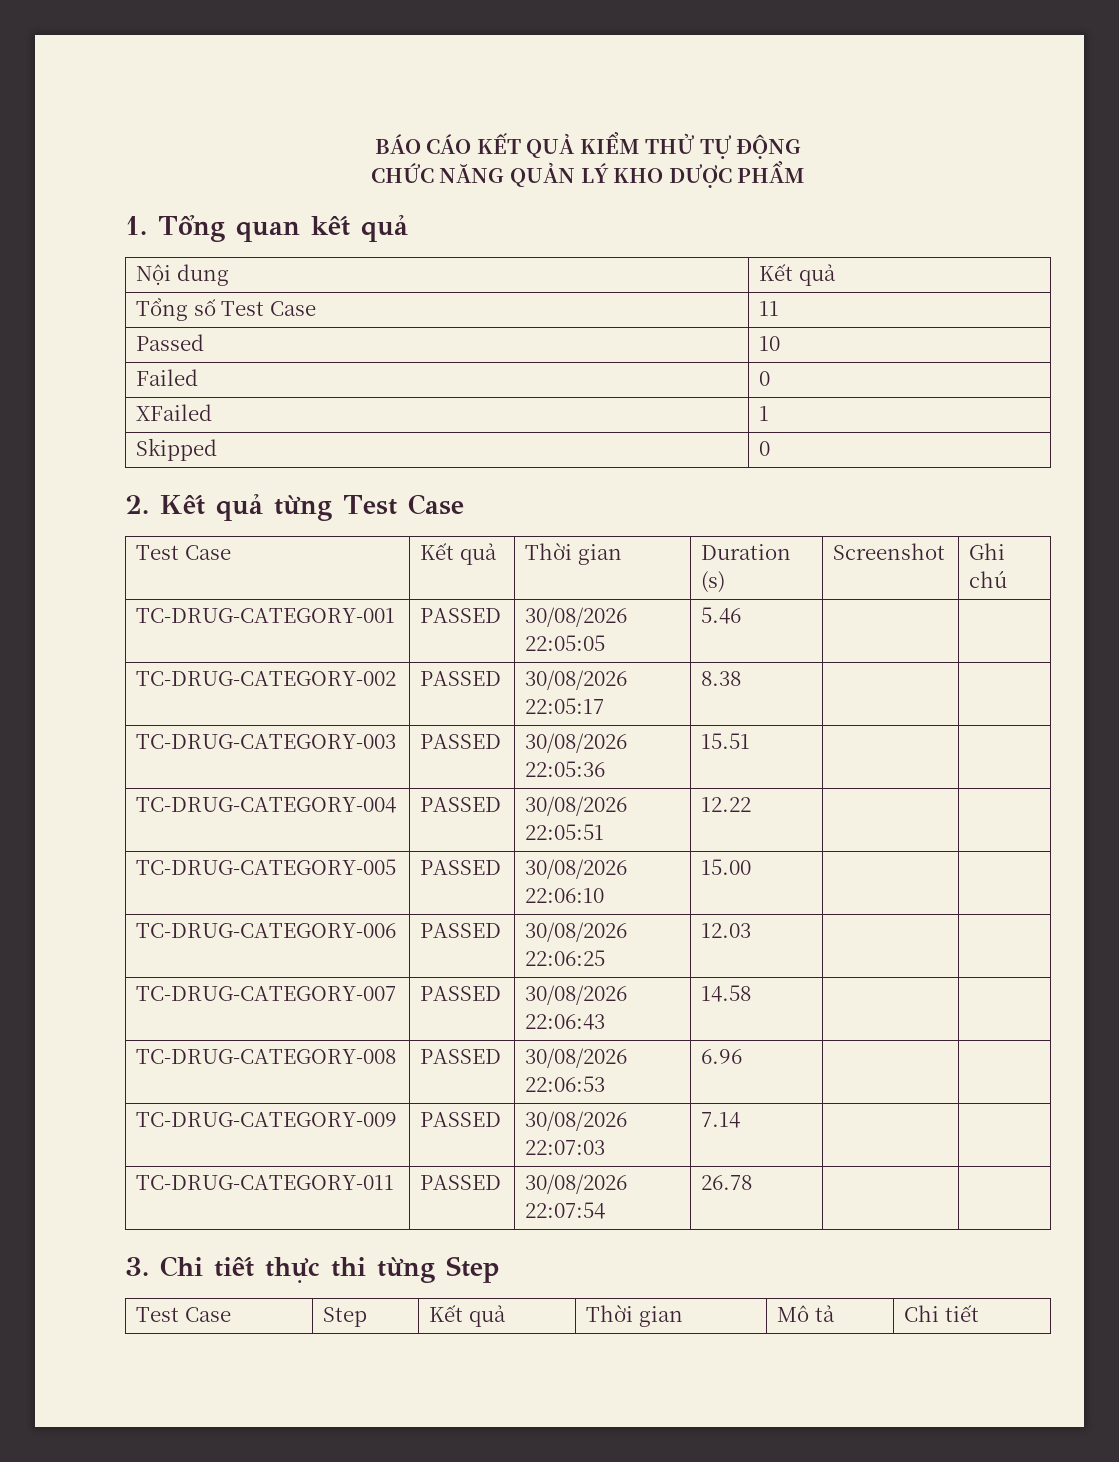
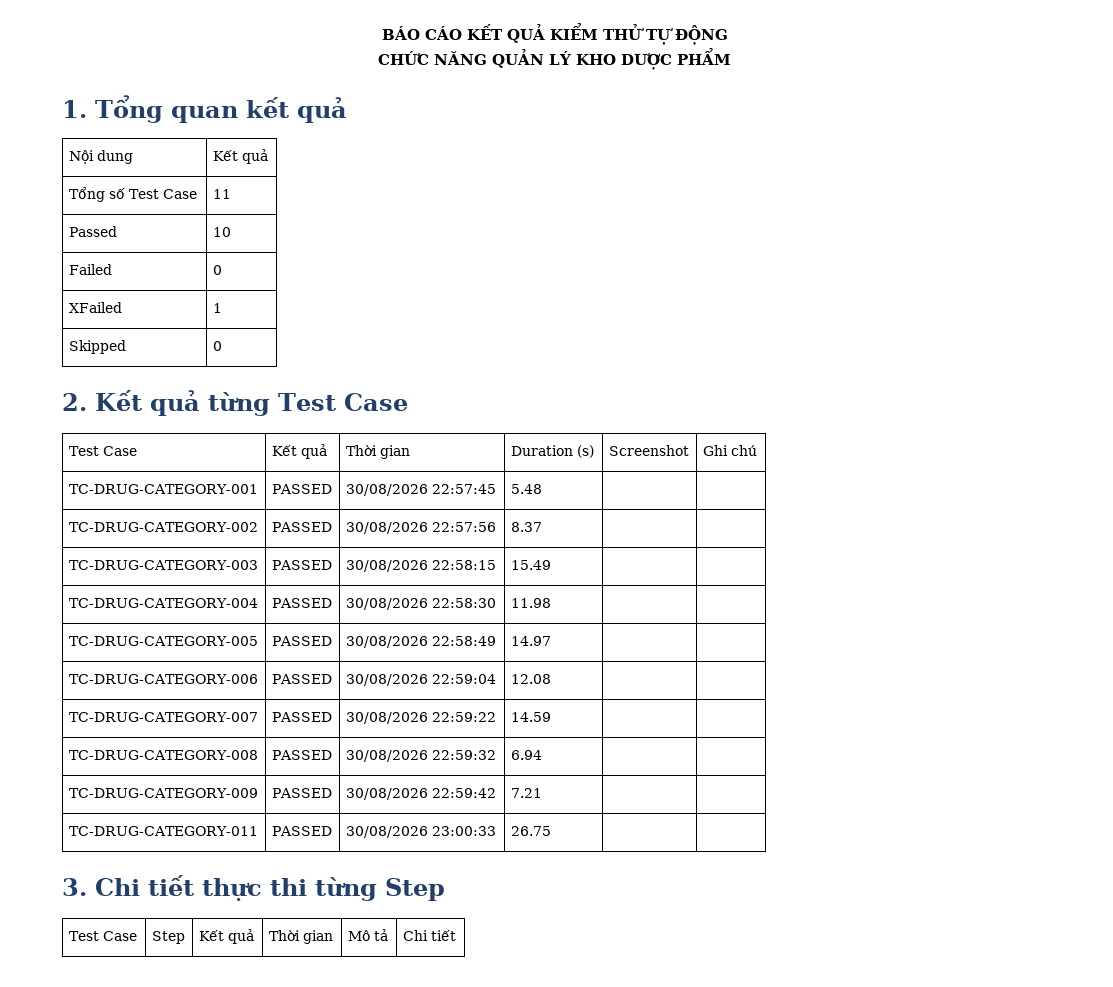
[525,635,606,651] [701,607,742,624] 22:05:05 | 5.46 -> [431,484,496,494] [510,484,542,494] 22:57:45 | 5.48
[525,698,605,714] [701,671,742,686] 22:05:17 | 8.38 -> [431,522,496,532] [510,522,542,532] 22:57:56 | 8.37
[525,761,606,777] [701,733,751,749] 22:05:36 | 15.51 -> [431,560,496,570] [510,560,551,570] 22:58:15 | 15.49
[525,824,605,840] [701,797,752,812] 22:05:51 | 12.22 -> [431,598,496,608] [510,598,551,608] 22:58:30 | 11.98
[525,888,605,903] [701,859,752,875] 22:06:10 | 15.00 -> [431,636,496,646] [510,636,551,646] 22:58:49 | 14.97
[525,950,606,966] [701,923,752,938] 22:06:25 | 12.03 -> [431,674,496,684] [510,674,551,684] 22:59:04 | 12.08
[525,1014,606,1030] [701,985,752,1002] 22:06:43 | 14.58 -> [431,712,496,722] [510,712,551,722] 22:59:22 | 14.59
[525,1076,606,1092] [701,1049,743,1064] 22:06:53 | 6.96 -> [431,750,496,760] [510,750,542,760] 22:59:32 | 6.94
[525,1140,606,1155] [701,1112,741,1128] 22:07:03 | 7.14 -> [431,788,496,798] [510,788,542,798] 22:59:42 | 7.21
[525,1202,606,1219] [701,1175,753,1190] 22:07:54 | 26.78 -> [431,826,496,836] [510,826,551,836] 23:00:33 | 26.75

